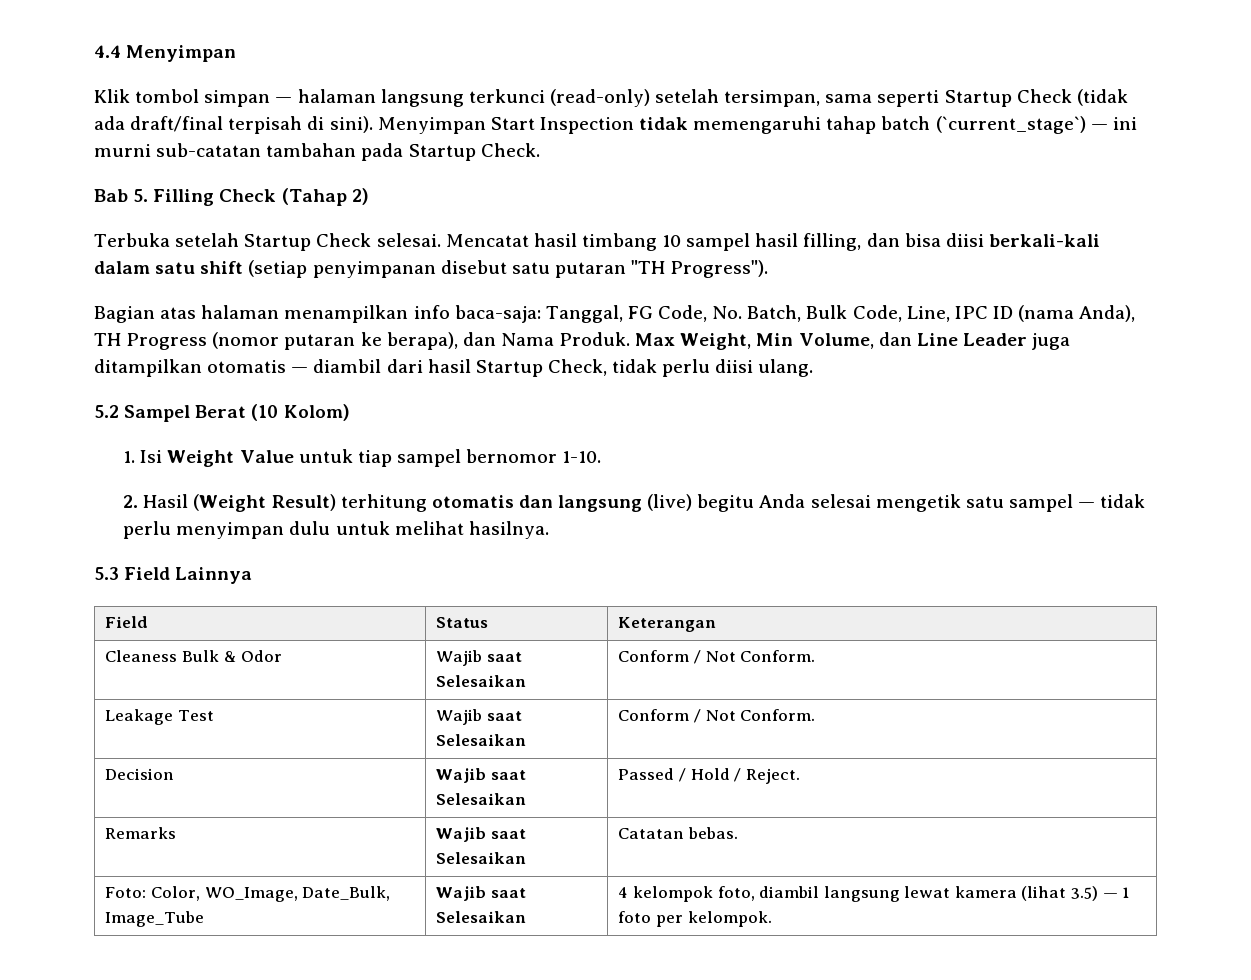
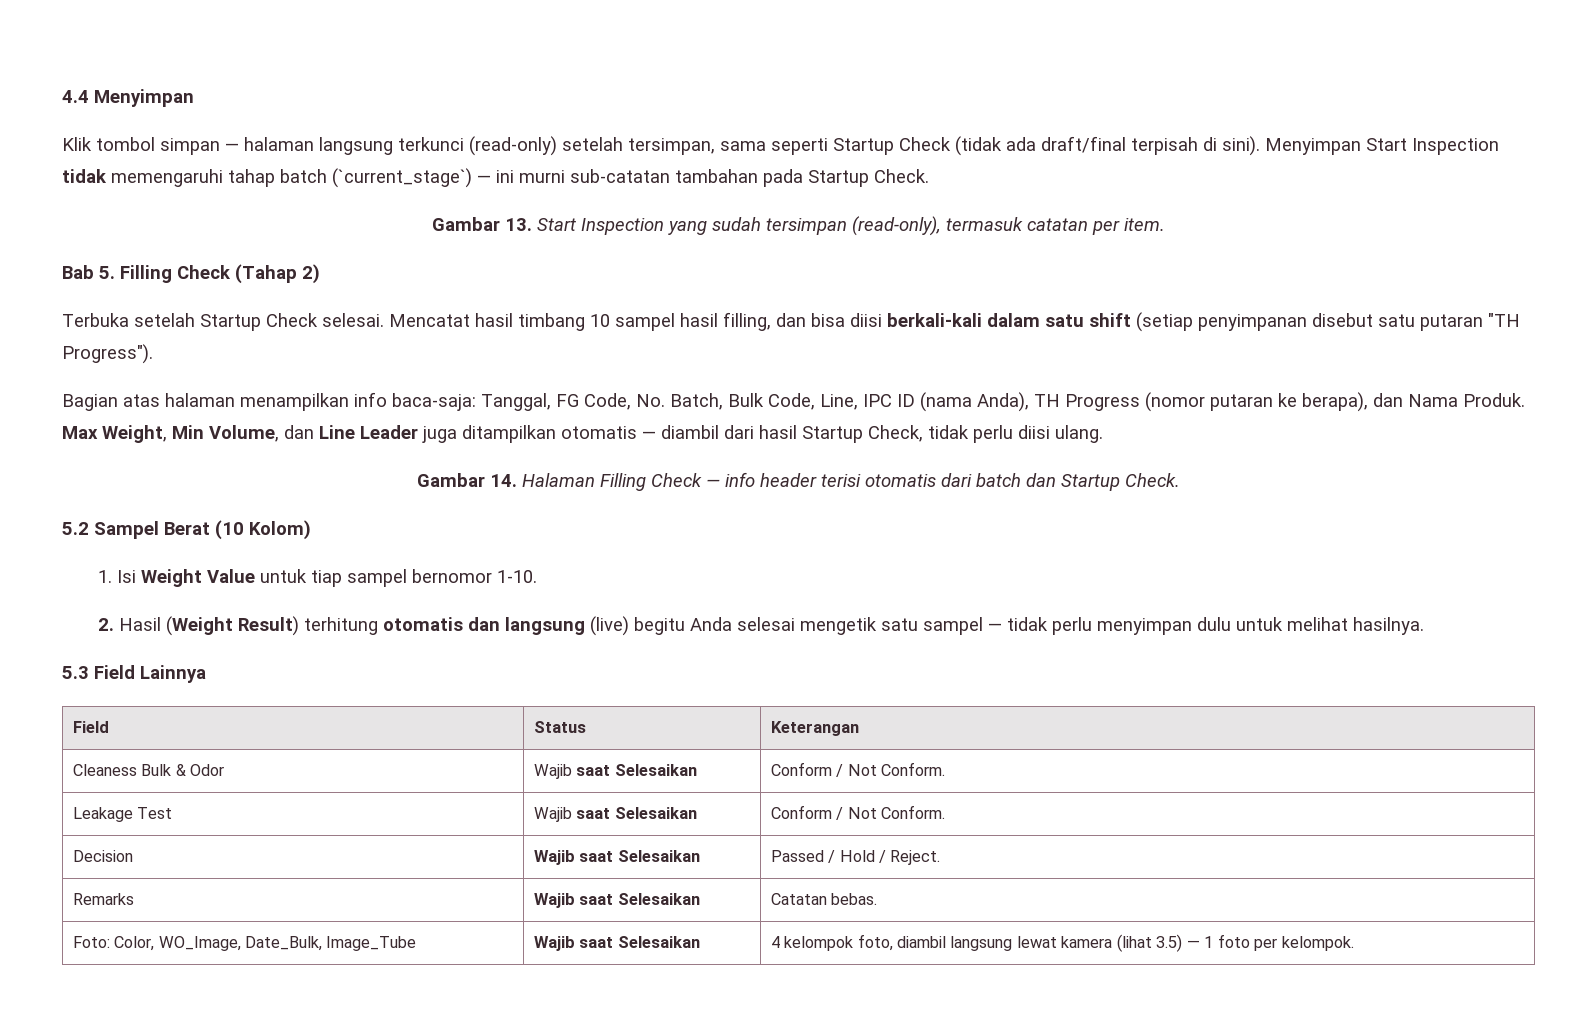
(540, 150) none -> [432,216,1165,236] // Gambar 13. Start Inspection yang sudah tersimpan (read-only), termasuk catatan per item.
(814, 368) none -> [417,472,1180,491] // Gambar 14. Halaman Filling Check — info header terisi otomatis dari batch dan Startup Check.

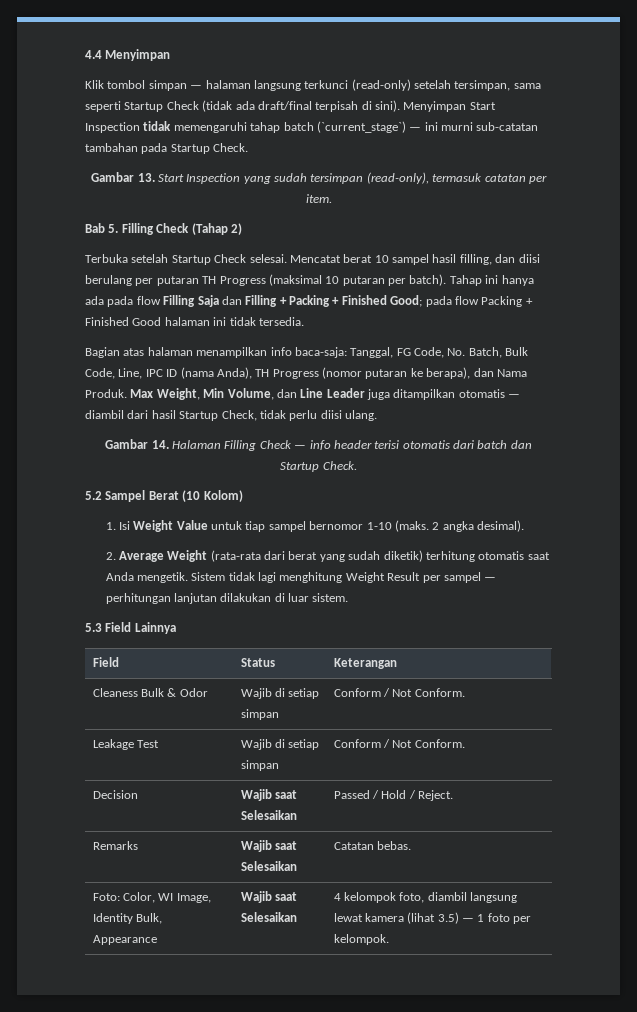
[475,313,585,331] hasil timbang -> [343,254,373,263] berat
[811,312,1520,332] [62,344,153,364] bisa diisi berkali-kali dalam satu shift (setiap penyimpanan disebut satu putaran "TH Progress"). -> [518,254,540,263] [85,274,534,286] [85,295,533,307] [85,317,304,326] diisi berulang per putaran TH Progress (maksimal 10 putaran per batch). Tahap ini hanya ada pada flow Filling Saja dan Filling + Packing + Finished Good; pada flow Packing + Finished Good halaman ini tidak tersedia.
[497,570,538,583] [98,616,1425,636] 1-10. // 2. Hasil (Weight Result) terhitung otomatis dan langsung (live) begitu Anda selesai mengetik satu sampel — tidak perlu menyimpan dulu untuk melihat hasilnya. -> [366,520,525,532] [105,550,550,562] [105,572,497,583] [105,593,349,604] 1-10 (maks. 2 angka desimal). // 2. Average Weight (rata-rata dari berat yang sudah diketik) terhitung otomatis saat Anda mengetik. Sistem tidak lagi menghitung Weight Result per sampel — perhitungan lanjutan dilakukan di luar sistem.
[576,764,697,776] saat Selesaikan -> [274,688,320,699] [240,709,279,720] di setiap simpan
[576,807,697,819] saat Selesaikan -> [274,739,320,750] [240,760,279,771] di setiap simpan
[158,936,417,951] WO_Image, Date_Bulk, Image_Tube -> [158,893,211,903] [92,913,162,924] [92,935,157,945] WI Image, Identity Bulk, Appearance

